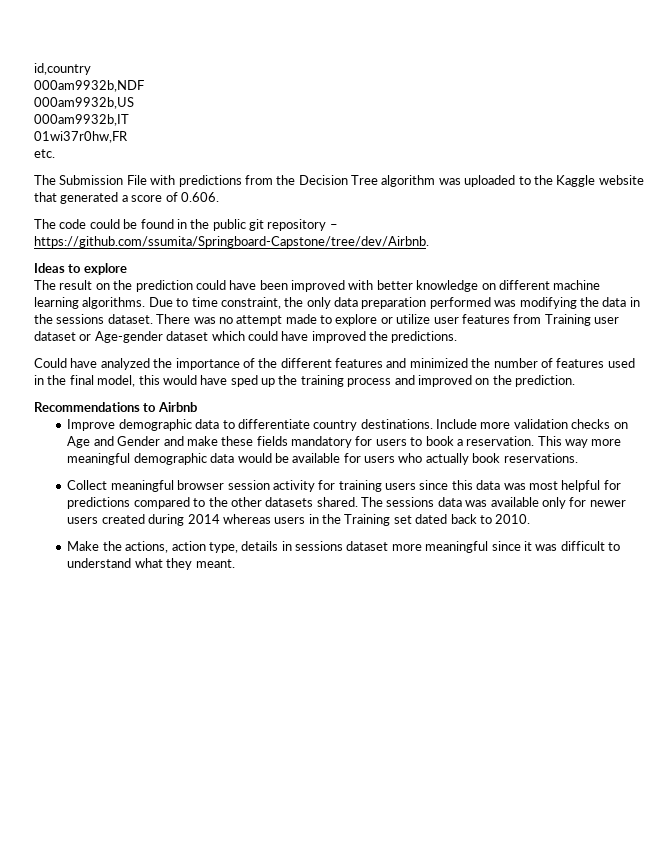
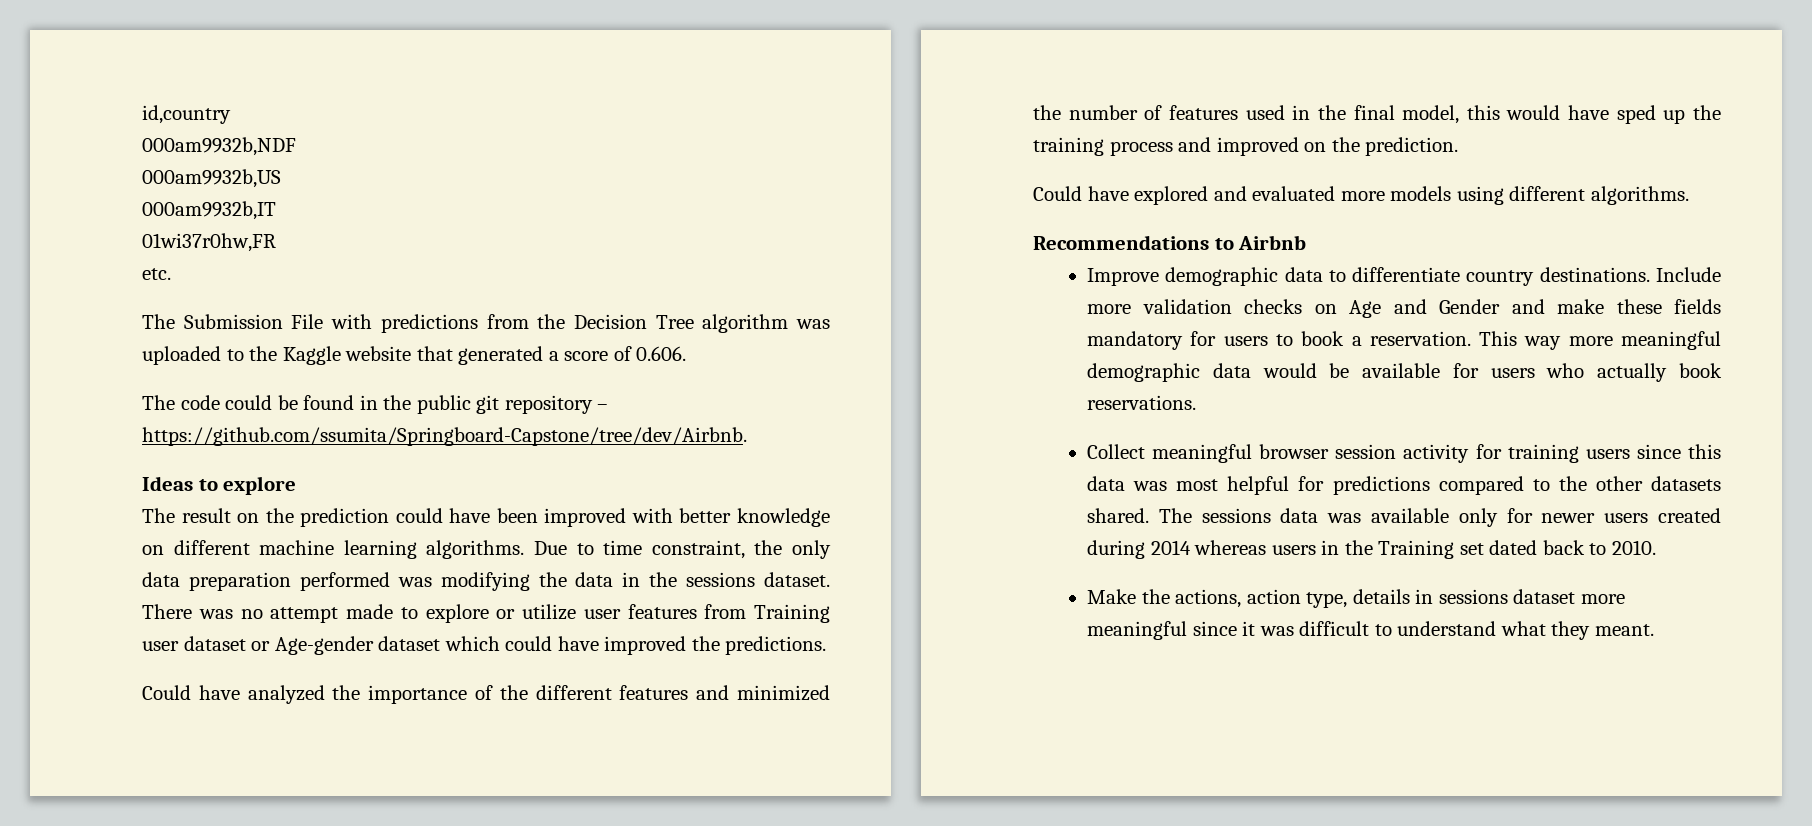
(575, 381) none -> [1033,186,1689,205] // Could have explored and evaluated more models using different algorithms.

